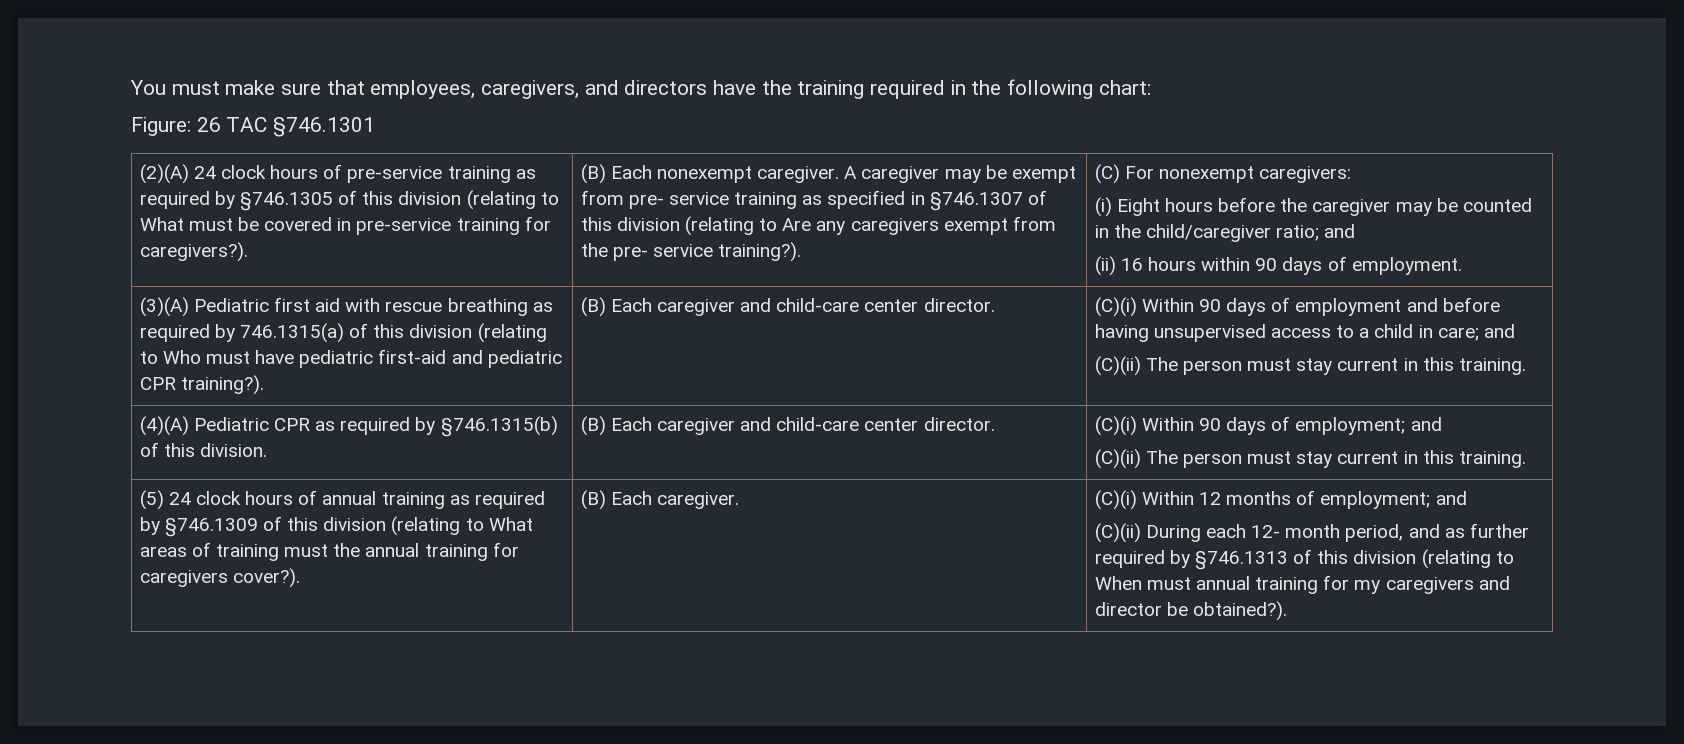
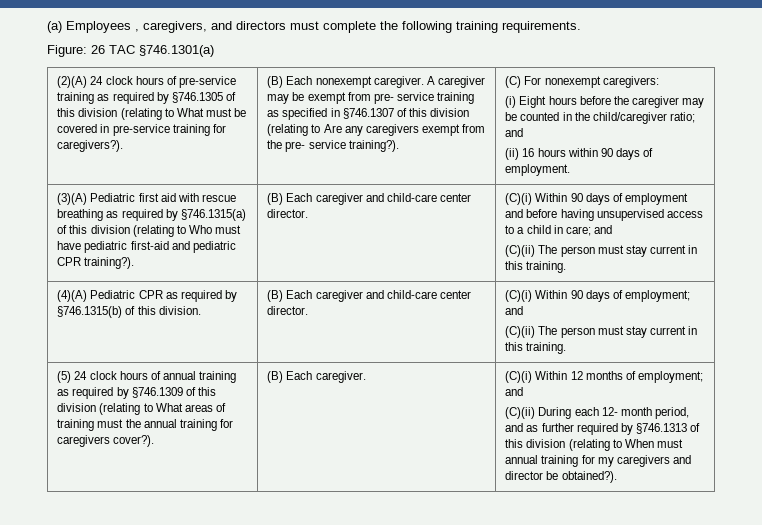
[130,79,1151,99] You must make sure that employees, caregivers, and directors have the training required in the following chart: -> [47,21,581,33] (a) Employees , caregivers, and directors must complete the following training requirements.
[273,117,376,137] §746.1301 -> [139,45,214,57] §746.1301(a)
[240,323,345,343] 746.1315(a) -> [180,209,246,221] §746.1315(a)

